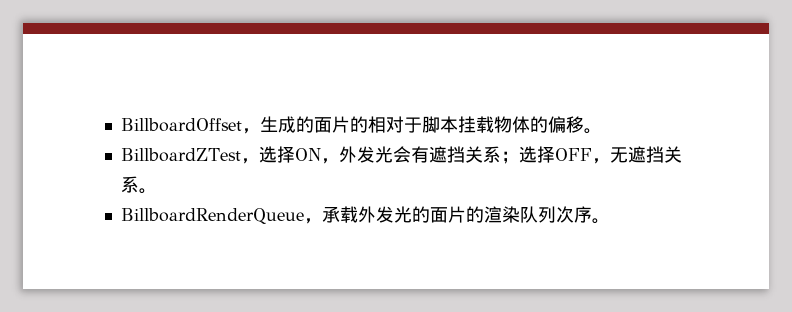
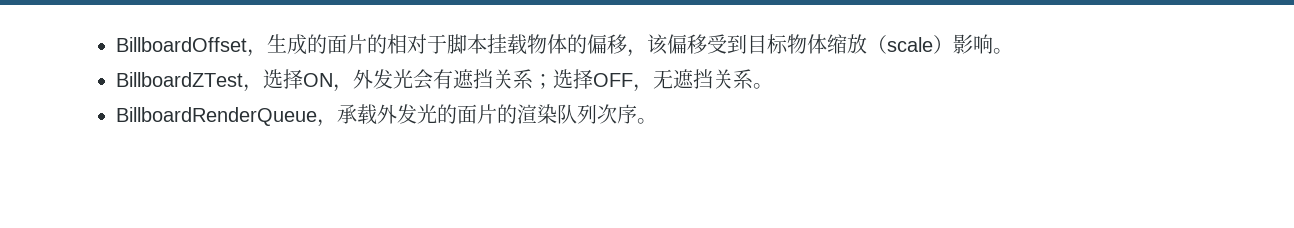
(584, 124) none -> [627,34,993,57] ，该偏移受到目标物体缩放（scale）影响

